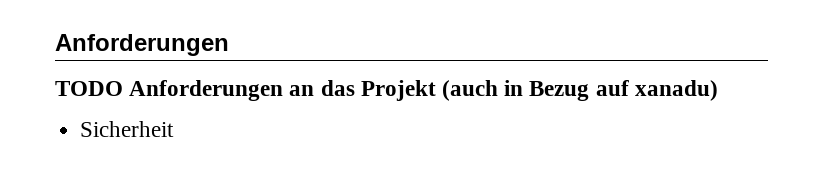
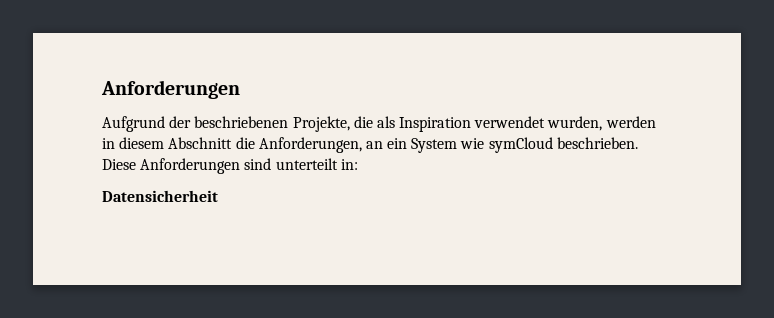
[55,80,718,101] [80,121,175,137] TODO Anforderungen an das Projekt (auch in Bezug auf xanadu) // Sicherheit -> [102,116,656,132] [102,137,638,153] [102,158,358,174] [102,190,218,202] Aufgrund der beschriebenen Projekte, die als Inspiration verwendet wurden, werden in diesem Abschnitt die Anforderungen, an ein System wie symCloud beschrieben. Diese Anforderungen sind unterteilt in: // Datensicherheit

